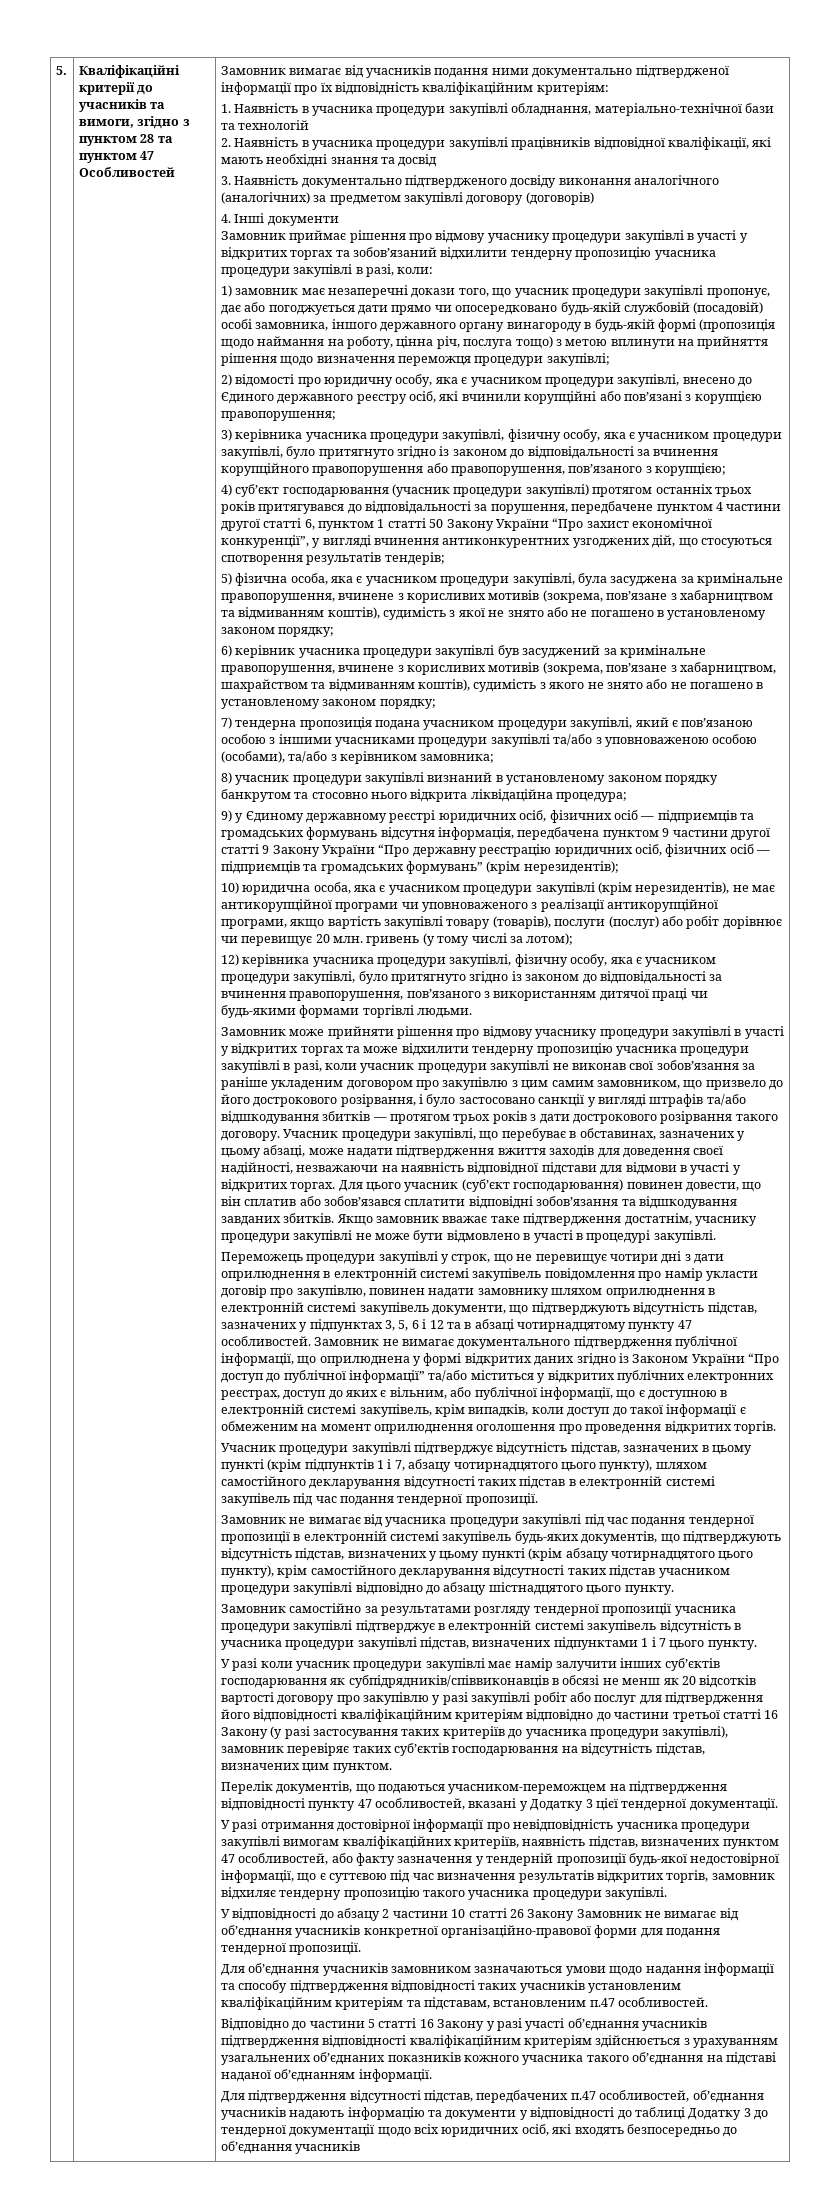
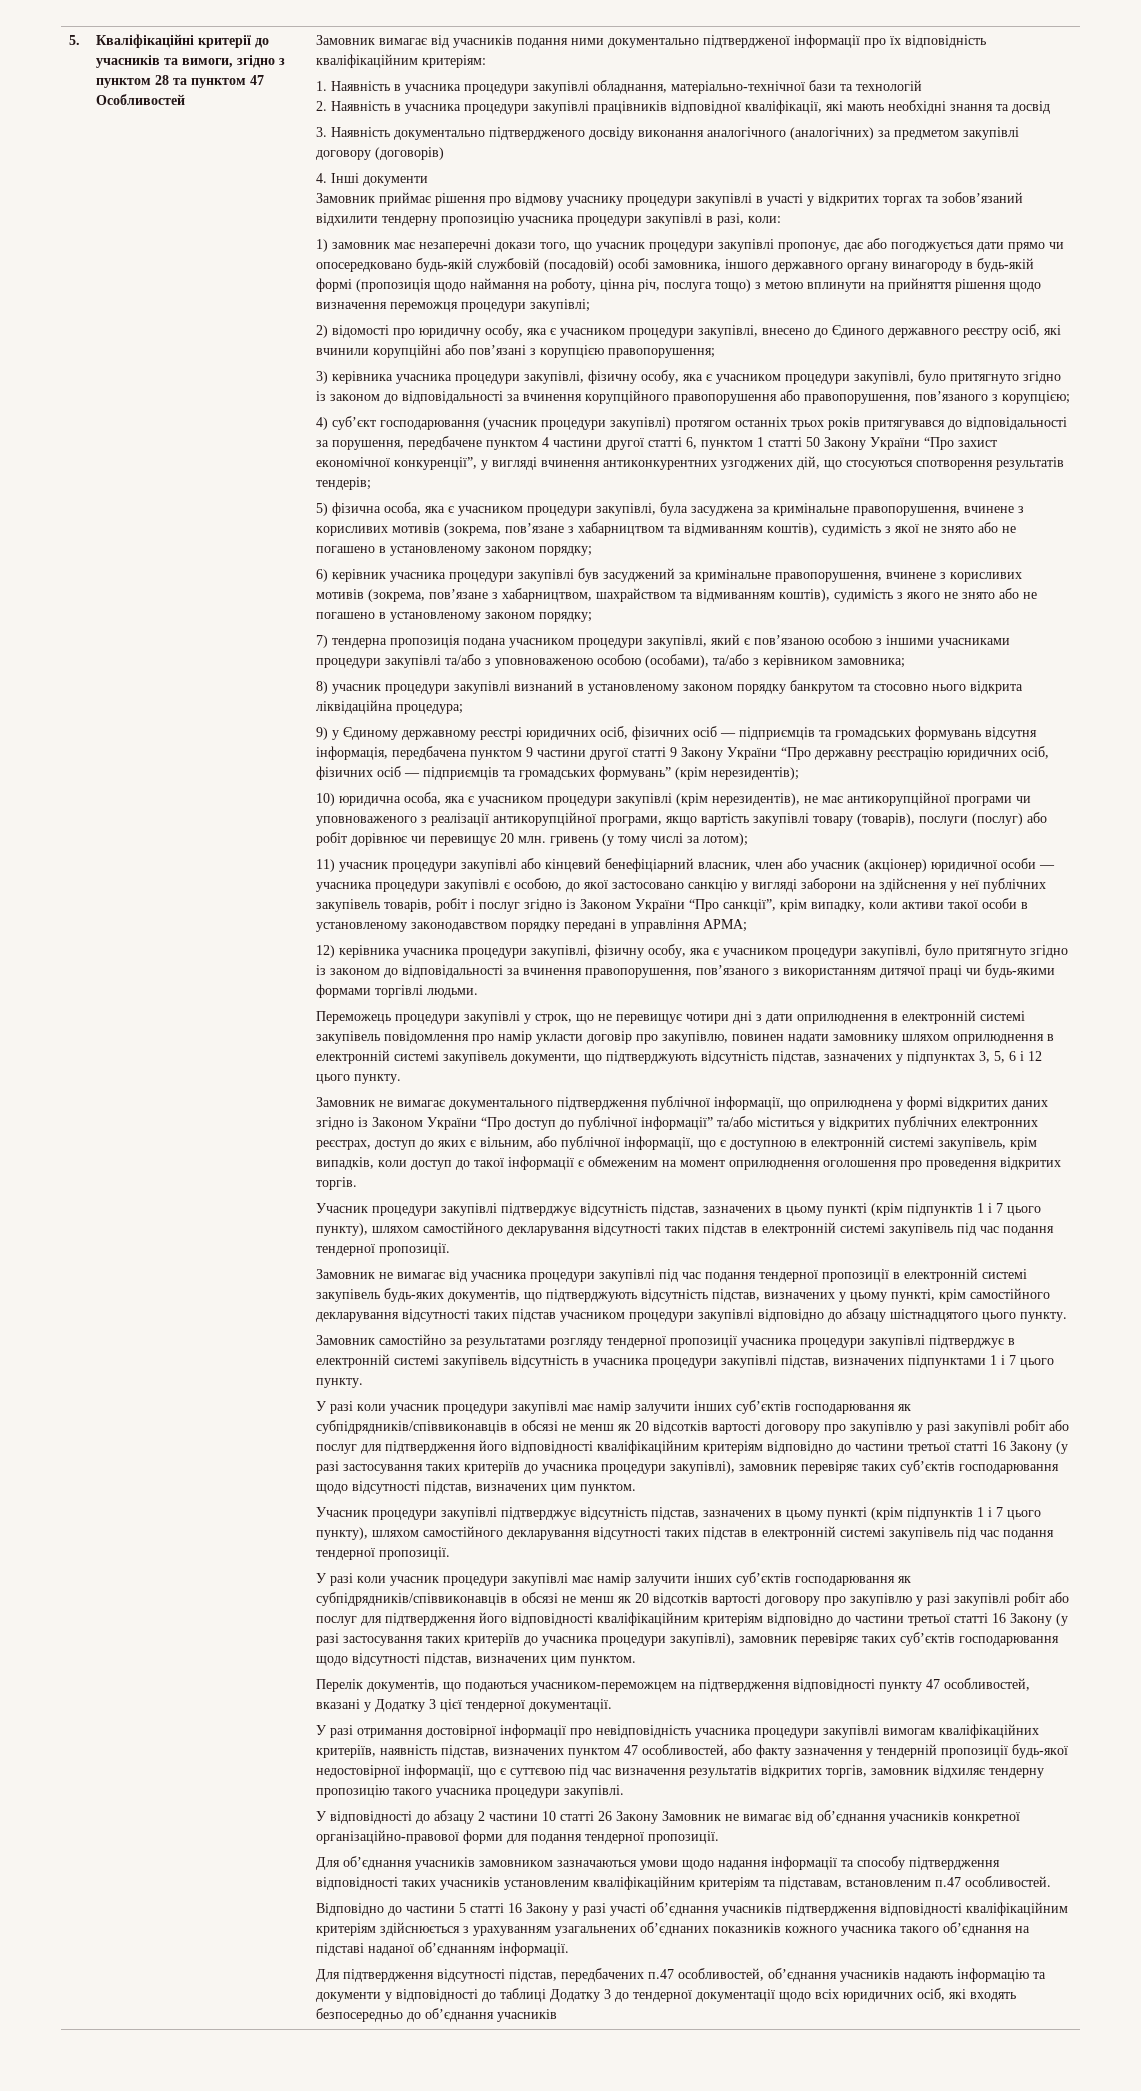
(574, 939) none -> [315,858,1055,872] [315,878,1046,892] [315,898,1028,912] [315,919,747,932] // 11) учасник процедури закупівлі або кінцевий бенефіціарний власник, член або учасник (акціонер) юридичної особи — учасника процедури закупівлі є особою, до якої застосовано санкцію у вигляді заборони на здійснення у неї публічних закупівель товарів, робіт і послуг згідно із Законом України “Про санкції”, крім випадку, коли активи такої особи в установленому законодавством порядку передані в управління АРМА;
[220,1026,784,1039] [220,1043,750,1056] [220,1060,756,1073] [220,1077,784,1090] [220,1094,746,1107] [220,1111,778,1124] [220,1128,746,1141] [220,1145,724,1158] [220,1162,741,1175] [220,1179,762,1192] [220,1196,737,1209] [220,1213,757,1226] [220,1230,716,1243] // Замовник може прийняти рішення про відмову учаснику процедури закупівлі в участі у відкритих торгах та може відхилити тендерну пропозицію учасника процедури закупівлі в разі, коли учасник процедури закупівлі не виконав свої зобов’язання за раніше укладеним договором про закупівлю з цим самим замовником, що призвело до його дострокового розірвання, і було застосовано санкції у вигляді штрафів та/або відшкодування збитків — протягом трьох років з дати дострокового розірвання такого договору. Учасник процедури закупівлі, що перебуває в обставинах, зазначених у цьому абзаці, може надати підтвердження вжиття заходів для доведення своєї надійності, незважаючи на наявність відповідної підстави для відмови в участі у відкритих торгах. Для цього учасник (суб’єкт господарювання) повинен довести, що він сплатив або зобов’язався сплатити відповідні зобов’язання та відшкодування завданих збитків. Якщо замовник вважає таке підтвердження достатнім, учаснику процедури закупівлі не може бути відмовлено в участі в процедурі закупівлі. -> (478, 993) none
[446,1319,692,1332] [220,1336,311,1346] та в абзаці чотирнадцятому пункту 47 особливостей. -> [315,1074,401,1084] цього пункту. //
[394,1459,558,1472] 7, абзацу чотирнадцятого -> [995,1203,1003,1213] 7
[481,1548,754,1561] [220,1565,274,1578] пункті (крім абзацу чотирнадцятого цього пункту), -> [890,1289,935,1302] пункті,
[561,1743,653,1756] на відсутність -> [315,1481,636,1494] [315,1507,1041,1520] [315,1526,1054,1540] [315,1547,450,1560] [315,1572,911,1586] [315,1592,1069,1606] [315,1612,1068,1626] [315,1632,1059,1646] [315,1653,420,1666] щодо відсутності підстав, визначених цим пунктом. // Учасник процедури закупівлі підтверджує відсутність підстав, зазначених в цьому пункті (крім підпунктів 1 і 7 цього пункту), шляхом самостійного декларування відсутності таких підстав в електронній системі закупівель під час подання тендерної пропозиції. // У разі коли учасник процедури закупівлі має намір залучити інших суб’єктів господарювання як субпідрядників/співвиконавців в обсязі не менш як 20 відсотків вартості договору про закупівлю у разі закупівлі робіт або послуг для підтвердження його відповідності кваліфікаційним критеріям відповідно до частини третьої статті 16 Закону (у разі застосування таких критеріїв до учасника процедури закупівлі), замовник перевіряє таких суб’єктів господарювання щодо відсутності

